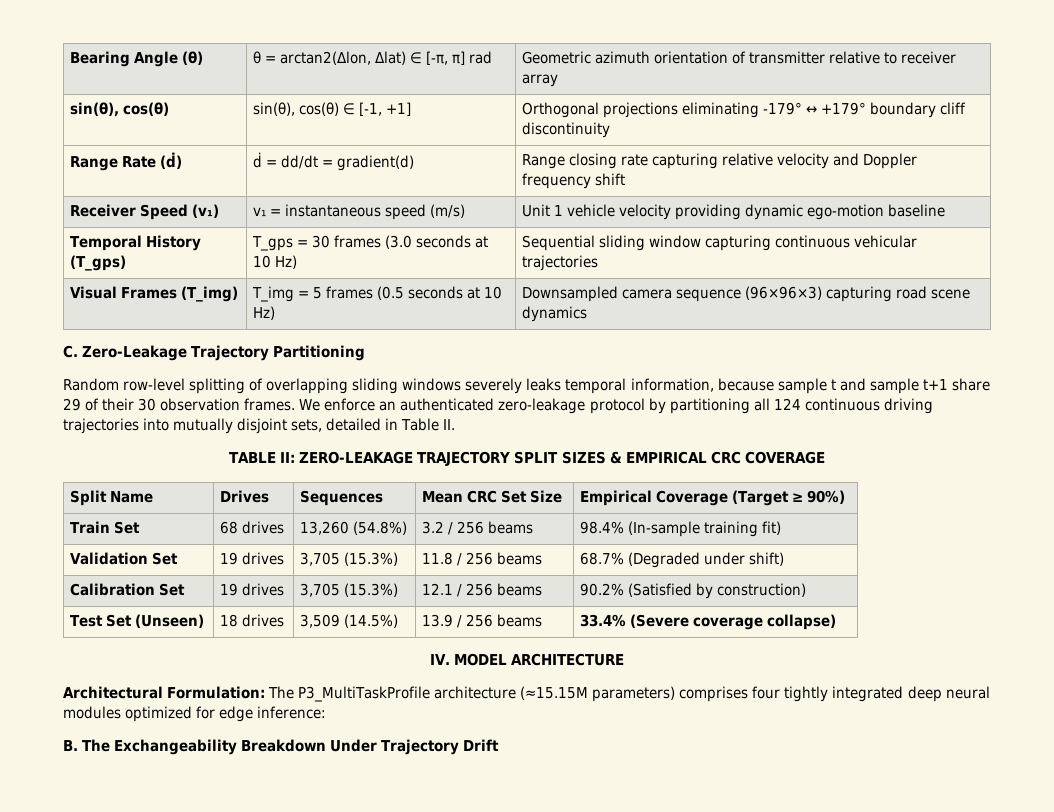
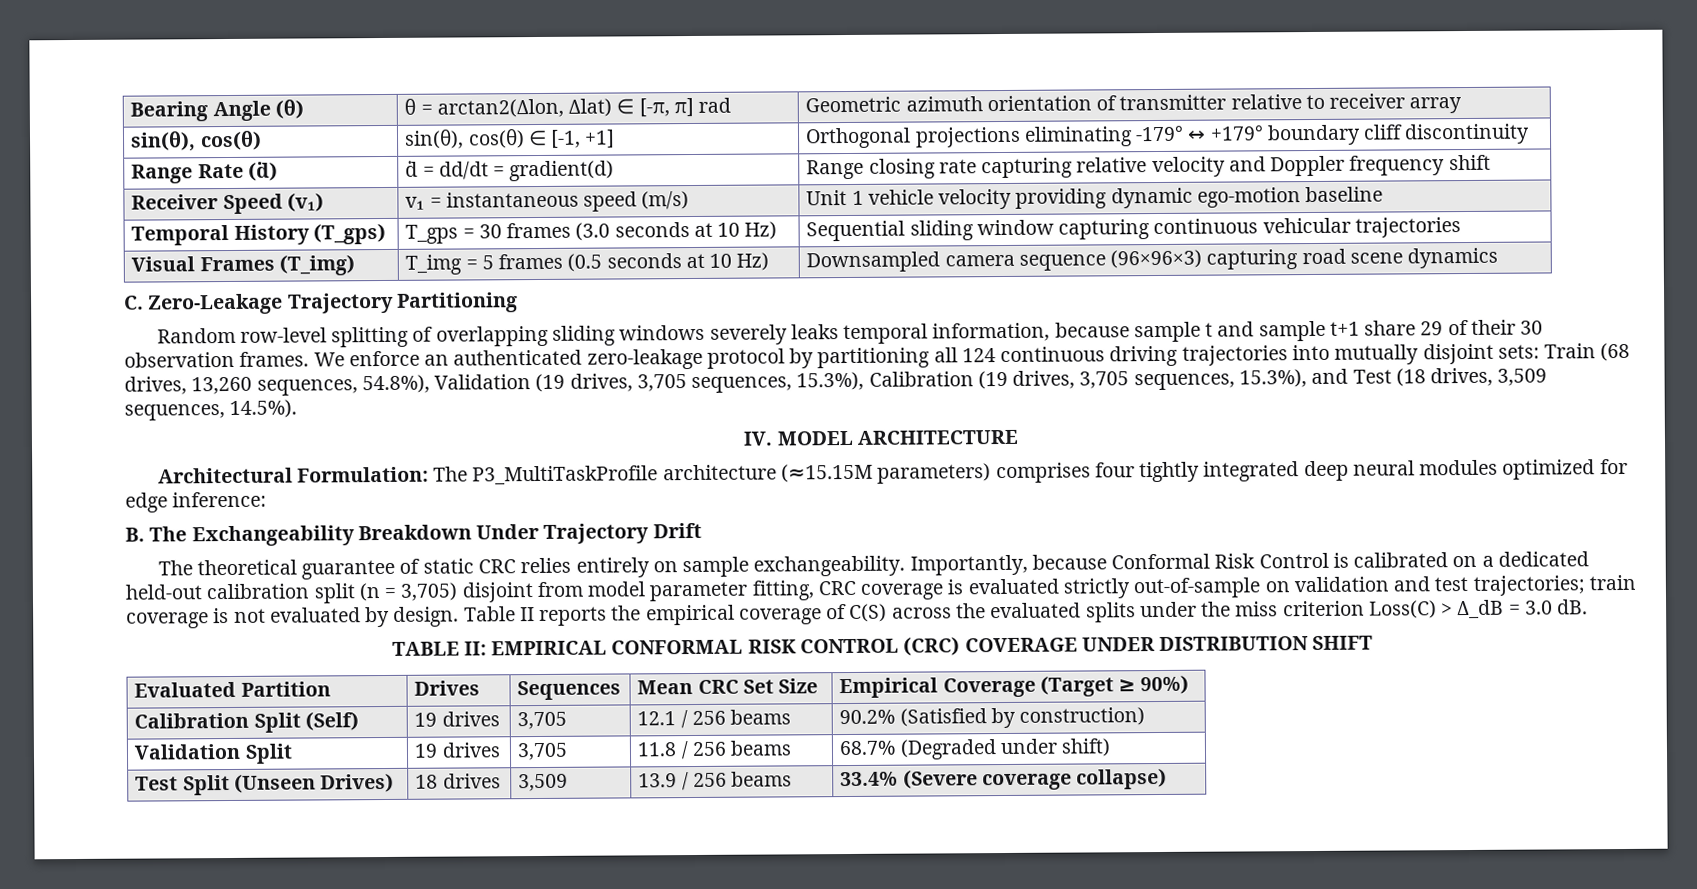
[291,418,456,432] [229,451,825,466] [69,490,153,506] [219,490,269,503] [299,490,383,506] [421,490,562,503] [579,490,845,506] [69,521,140,534] [219,521,284,534] [299,521,407,535] [421,521,533,535] [579,521,781,537] [69,552,178,565] [219,552,284,565] [299,552,398,566] [421,552,542,566] [579,552,784,568] [69,583,185,596] [219,583,284,596] [299,583,398,597] [421,583,542,597] [579,583,806,599] [69,614,204,628] [219,614,284,627] [299,614,398,628] [421,614,542,628] [579,614,836,630] sets, detailed in Table II. // TABLE II: ZERO-LEAKAGE TRAJECTORY SPLIT SIZES & EMPIRICAL CRC COVERAGE // Split Name | Drives | Sequences | Mean CRC Set Size | Empirical Coverage (Target ≥ 90%) // Train Set | 68 drives | 13,260 (54.8%) | 3.2 / 256 beams | 98.4% (In-sample training fit) // Validation Set | 19 drives | 3,705 (15.3%) | 11.8 / 256 beams | 68.7% (Degraded under shift) // Calibration Set | 19 drives | 3,705 (15.3%) | 12.1 / 256 beams | 90.2% (Satisfied by construction) // Test Set (Unseen) | 18 drives | 3,509 (14.5%) | 13.9 / 256 beams | 33.4% (Severe coverage collapse) -> [1497,342,1631,362] [124,367,1548,396] [124,399,298,421] sets: Train (68 drives, 13,260 sequences, 54.8%), Validation (19 drives, 3,705 sequences, 15.3%), Calibration (19 drives, 3,705 sequences, 15.3%), and Test (18 drives, 3,509 sequences, 14.5%).
(500, 745) none -> [157,551,1589,580] [125,574,1636,604] [126,599,1589,629] [391,635,1374,656] [134,681,331,698] [414,680,481,696] [517,680,622,701] [637,678,819,695] [839,674,1190,699] [134,711,359,733] [414,711,500,727] [517,711,568,730] [637,709,792,729] [839,707,1146,729] [134,743,293,764] [414,742,501,758] [517,742,569,761] [637,740,793,760] [839,738,1112,760] [135,772,395,796] [415,773,501,789] [518,773,569,792] [638,771,793,791] [840,767,1168,791] // The theoretical guarantee of static CRC relies entirely on sample exchangeability. Importantly, because Conformal Risk Control is calibrated on a dedicated held-out calibration split (n = 3,705) disjoint from model parameter fitting, CRC coverage is evaluated strictly out-of-sample on validation and test trajectories; train coverage is not evaluated by design. Table II reports the empirical coverage of C(S) across the evaluated splits under the miss criterion Loss(C) > Δ_dB = 3.0 dB. // TABLE II: EMPIRICAL CONFORMAL RISK CONTROL (CRC) COVERAGE UNDER DISTRIBUTION SHIFT // Evaluated Partition | Drives | Sequences | Mean CRC Set Size | Empirical Coverage (Target ≥ 90%) // Calibration Split (Self) | 19 drives | 3,705 | 12.1 / 256 beams | 90.2% (Satisfied by construction) // Validation Split | 19 drives | 3,705 | 11.8 / 256 beams | 68.7% (Degraded under shift) // Test Split (Unseen Drives) | 18 drives | 3,509 | 13.9 / 256 beams | 33.4% (Severe coverage collapse)

